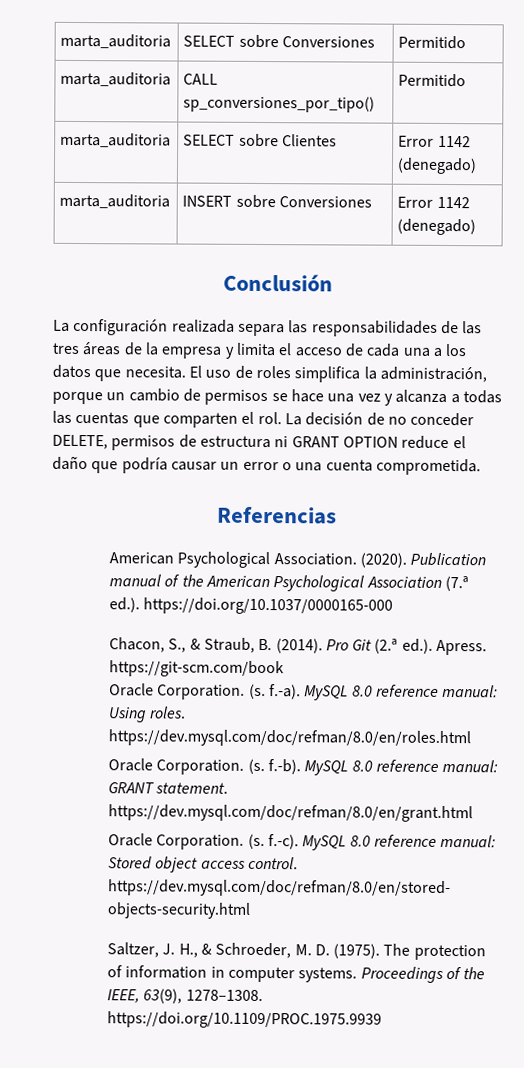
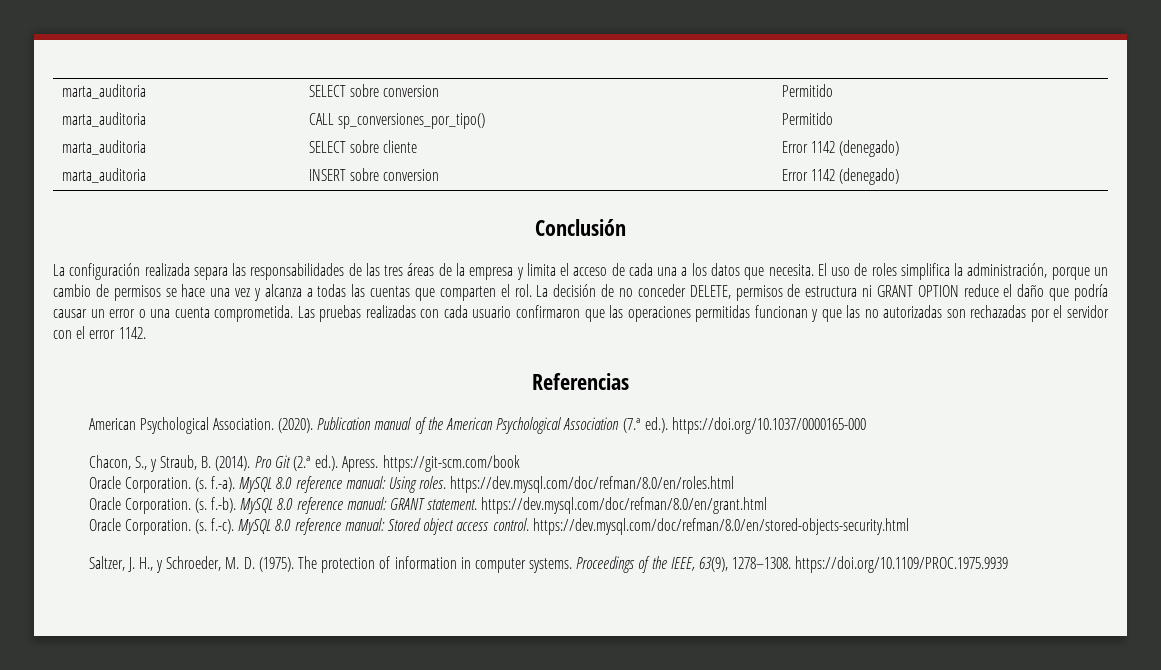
[60,33,172,49] [183,34,376,49] marta_auditoria | SELECT sobre Conversiones -> [61,84,146,99] [308,84,440,97] marta_auditoria | SELECT sobre conversion
[282,134,338,147] Clientes -> [383,140,418,153] cliente
[279,196,373,208] Conversiones -> [383,169,440,181] conversion
(481, 467) none -> [297,305,1110,322] [53,326,146,339] Las pruebas realizadas con cada usuario confirmaron que las operaciones permitidas funcionan y que las no autorizadas son rechazadas por el servidor con el error 1142.
[189,638,201,650] & -> [149,459,157,472] y
[200,943,212,955] & -> [156,560,164,573] y

